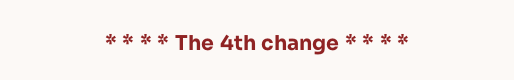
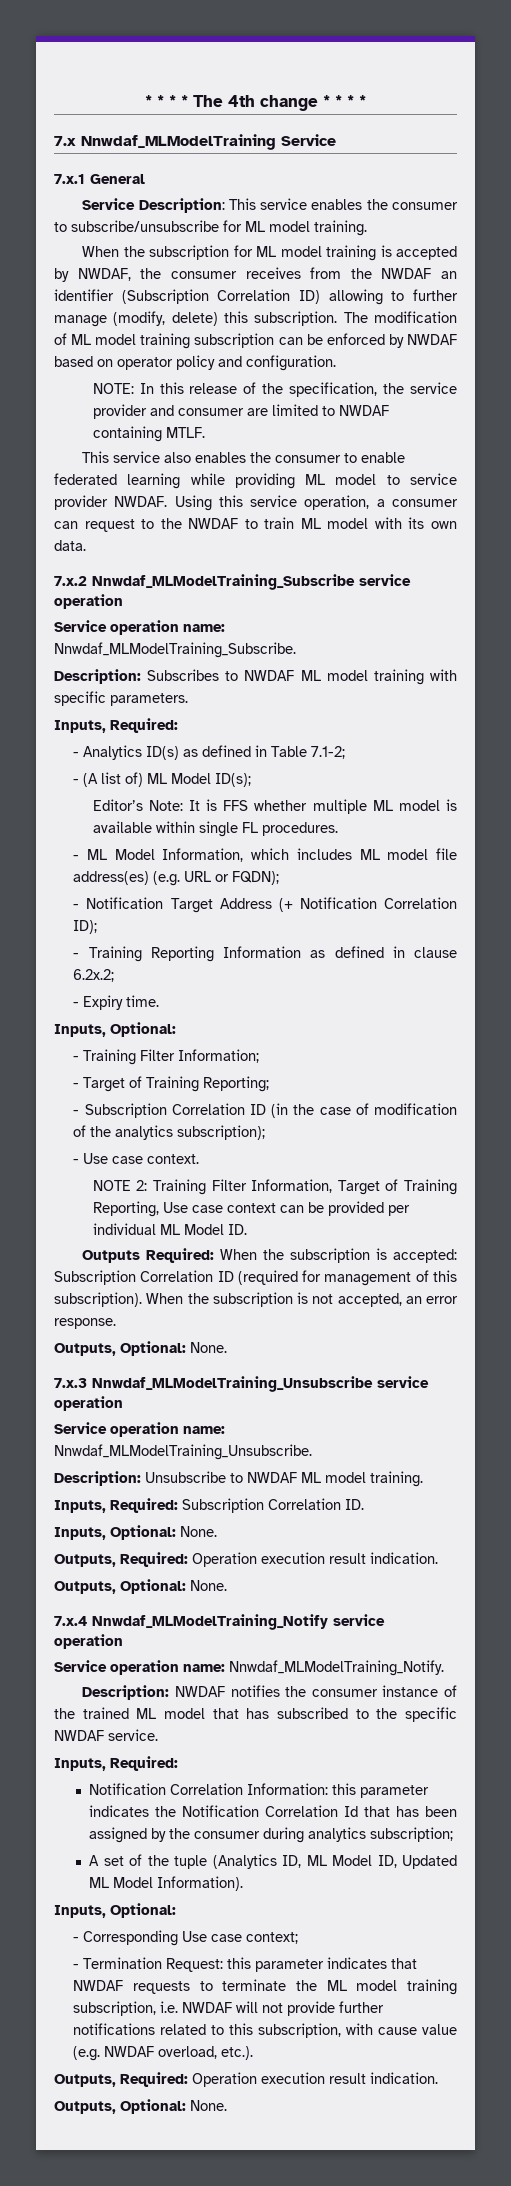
(410, 41) none -> [54,134,336,150] [54,174,145,184] [82,198,458,213] [54,220,367,236] [82,245,457,261] [54,267,457,282] [54,289,459,305] [54,311,457,327] [54,333,457,349] [54,355,336,371] [92,382,457,397] [92,404,389,419] [92,426,205,442] [82,451,406,463] [54,473,457,489] [54,495,458,511] [54,517,457,532] [54,540,86,551] [54,574,411,590] [54,594,123,609] [54,620,225,635] [54,642,296,658] [54,669,458,685] [54,691,188,706] [54,718,178,733] [73,745,346,760] [73,772,252,787] [92,799,457,814] [92,821,338,837] [73,848,458,862] [73,871,280,886] [73,897,457,913] [73,920,98,934] [73,946,458,962] [73,969,115,982] [73,995,160,1010] [54,1022,176,1037] [73,1049,260,1065] [73,1076,270,1092] [73,1103,458,1118] [73,1125,266,1140] [73,1153,200,1164] [92,1179,457,1195] [92,1201,410,1217] [92,1223,247,1235] [82,1248,458,1263] [54,1270,457,1286] [54,1292,458,1307] [54,1318,116,1329] [54,1341,227,1356] [54,1376,429,1392] [54,1396,123,1411] [54,1422,225,1437] [54,1444,312,1460] [54,1471,423,1487] [54,1498,364,1513] [54,1525,217,1540] [54,1552,438,1567] [54,1579,227,1594] [54,1614,385,1630] [54,1634,123,1649] [54,1660,444,1676] [82,1685,457,1700] [54,1707,458,1722] [54,1729,158,1741] [54,1756,178,1771] [89,1783,430,1798] [89,1805,457,1817] [89,1827,454,1843] [89,1854,457,1869] [89,1876,244,1891] [54,1903,176,1918] [73,1930,299,1946] [73,1957,418,1972] [73,1979,457,1995] [73,2001,385,2016] [73,2023,457,2038] [73,2046,254,2061] [54,2072,438,2087] [54,2099,227,2114] // 7.x Nnwdaf_MLModelTraining Service // 7.x.1 General // Service Description: This service enables the consumer to subscribe/unsubscribe for ML model training. // When the subscription for ML model training is accepted by NWDAF, the consumer receives from the NWDAF an identifier (Subscription Correlation ID) allowing to further manage (modify, delete) this subscription. The modification of ML model training subscription can be enforced by NWDAF based on operator policy and configuration. // NOTE: In this release of the specification, the service provider and consumer are limited to NWDAF containing MTLF. // This service also enables the consumer to enable federated learning while providing ML model to service provider NWDAF. Using this service operation, a consumer can request to the NWDAF to train ML model with its own data. // 7.x.2 Nnwdaf_MLModelTraining_Subscribe service operation // Service operation name: Nnwdaf_MLModelTraining_Subscribe. // Description: Subscribes to NWDAF ML model training with specific parameters. // Inputs, Required: // - Analytics ID(s) as defined in Table 7.1-2; // - (A list of) ML Model ID(s); // Editor’s Note: It is FFS whether multiple ML model is available within single FL procedures. // - ML Model Information, which includes ML model file address(es) (e.g. URL or FQDN); // - Notification Target Address (+ Notification Correlation ID); // - Training Reporting Information as defined in clause 6.2x.2; // - Expiry time. // Inputs, Optional: // - Training Filter Information; // - Target of Training Reporting; // - Subscription Correlation ID (in the case of modification of the analytics subscription); // - Use case context. // NOTE 2: Training Filter Information, Target of Training Reporting, Use case context can be provided per individual ML Model ID. // Outputs Required: When the subscription is accepted: Subscription Correlation ID (required for management of this subscription). When the subscription is not accepted, an error response. // Outputs, Optional: None. // 7.x.3 Nnwdaf_MLModelTraining_Unsubscribe service operation // Service operation name: Nnwdaf_MLModelTraining_Unsubscribe. // Description: Unsubscribe to NWDAF ML model training. // Inputs, Required: Subscription Correlation ID. // Inputs, Optional: None. // Outputs, Required: Operation execution result indication. // Outputs, Optional: None. // 7.x.4 Nnwdaf_MLModelTraining_Notify service operation // Service operation name: Nnwdaf_MLModelTraining_Notify. // Description: NWDAF notifies the consumer instance of the trained ML model that has subscribed to the specific NWDAF service. // Inputs, Required: // Notification Correlation Information: this parameter indicates the Notification Correlation Id that has been assigned by the consumer during analytics subscription; // A set of the tuple (Analytics ID, ML Model ID, Updated ML Model Information). // Inputs, Optional: // - Corresponding Use case context; // - Termination Request: this parameter indicates that NWDAF requests to terminate the ML model training subscription, i.e. NWDAF will not provide further notifications related to this subscription, with cause value (e.g. NWDAF overload, etc.). // Outputs, Required: Operation execution result indication. // Outputs, Optional: None.

